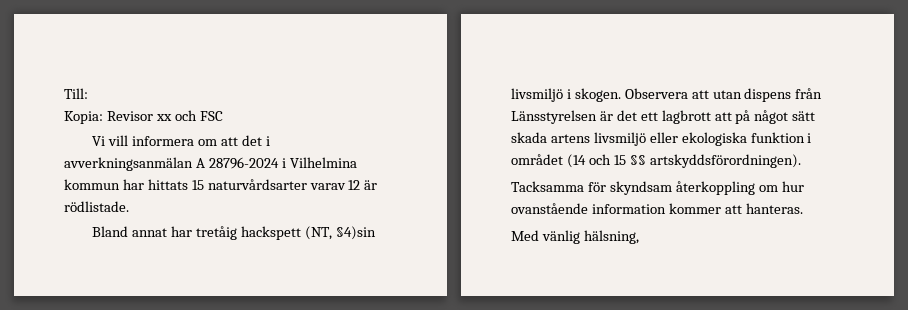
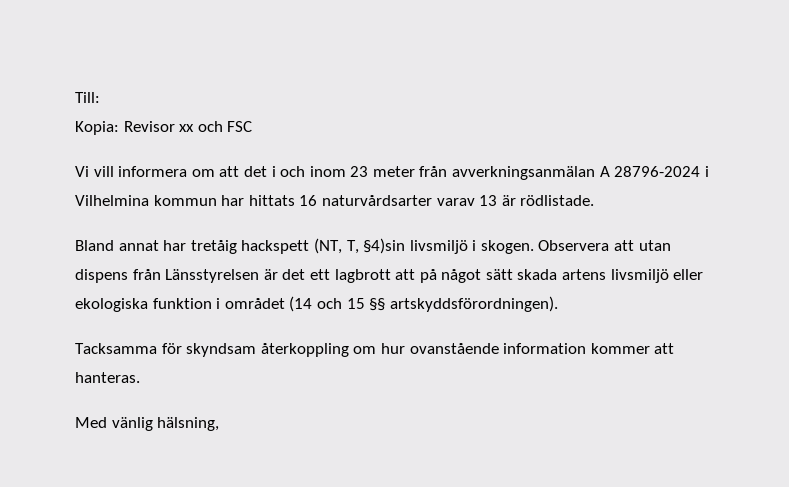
(270, 141) none -> [280,166,448,177] och inom 23 meter från
[191,180,204,190] 15 -> [299,195,318,206] 16
[348,180,361,190] 12 -> [479,195,498,206] 13
(333, 233) none -> [346,240,359,254] T,

